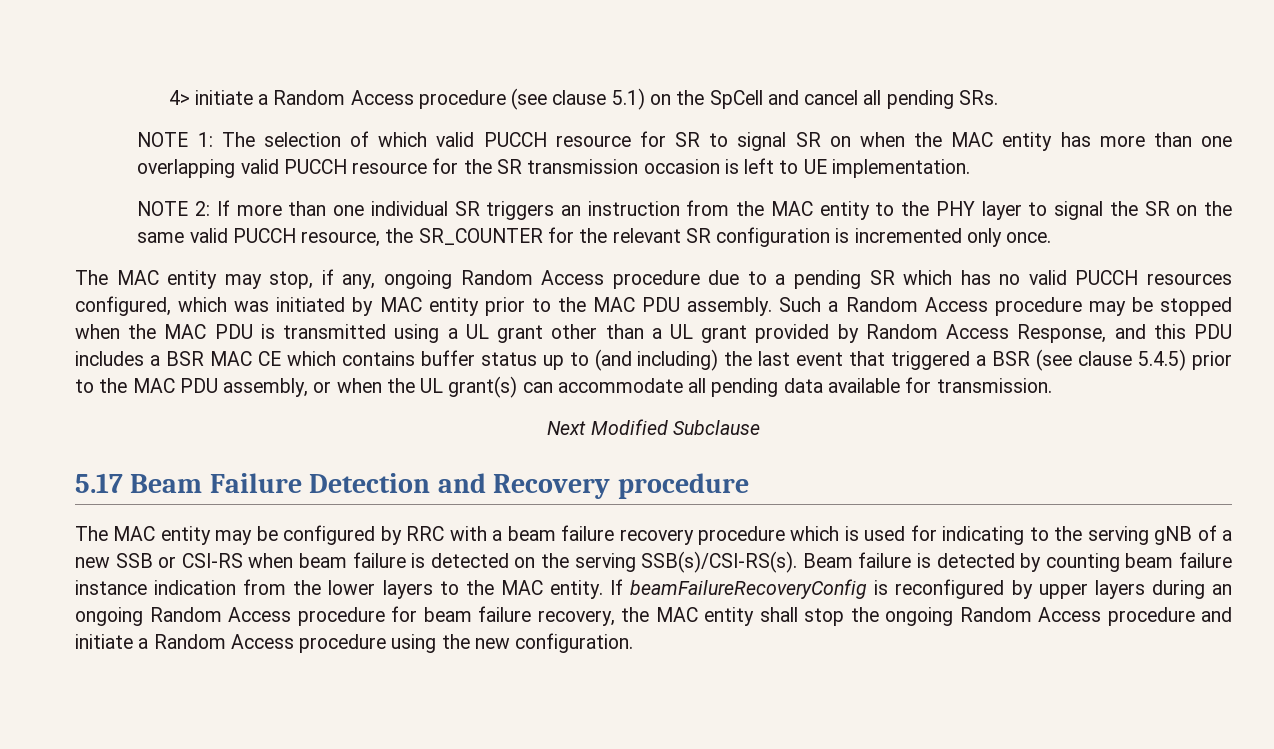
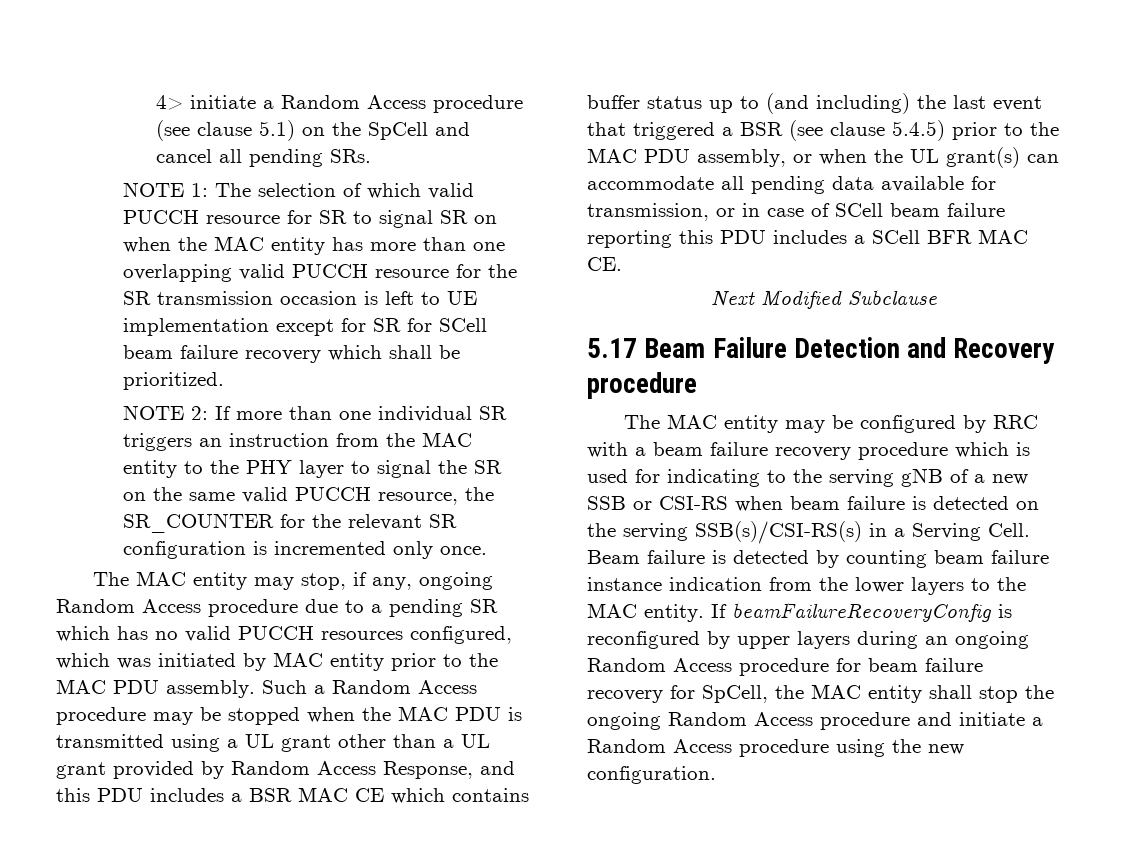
[831,159,970,178] implementation. -> [122,318,487,336] [122,345,460,363] [122,372,224,390] implementation except for SR for SCell beam failure recovery which shall be prioritized.
[936,378,1052,393] transmission. -> [587,203,1005,221] [587,229,1028,248] [587,257,622,271] transmission, or in case of SCell beam failure reporting this PDU includes a SCell BFR MAC CE.
[641,551,798,573] SSB(s)/CSI-RS(s). -> [695,521,1030,544] SSB(s)/CSI-RS(s) in a Serving Cell.
[537,610,615,626] recovery, -> [587,685,768,703] recovery for SpCell,

